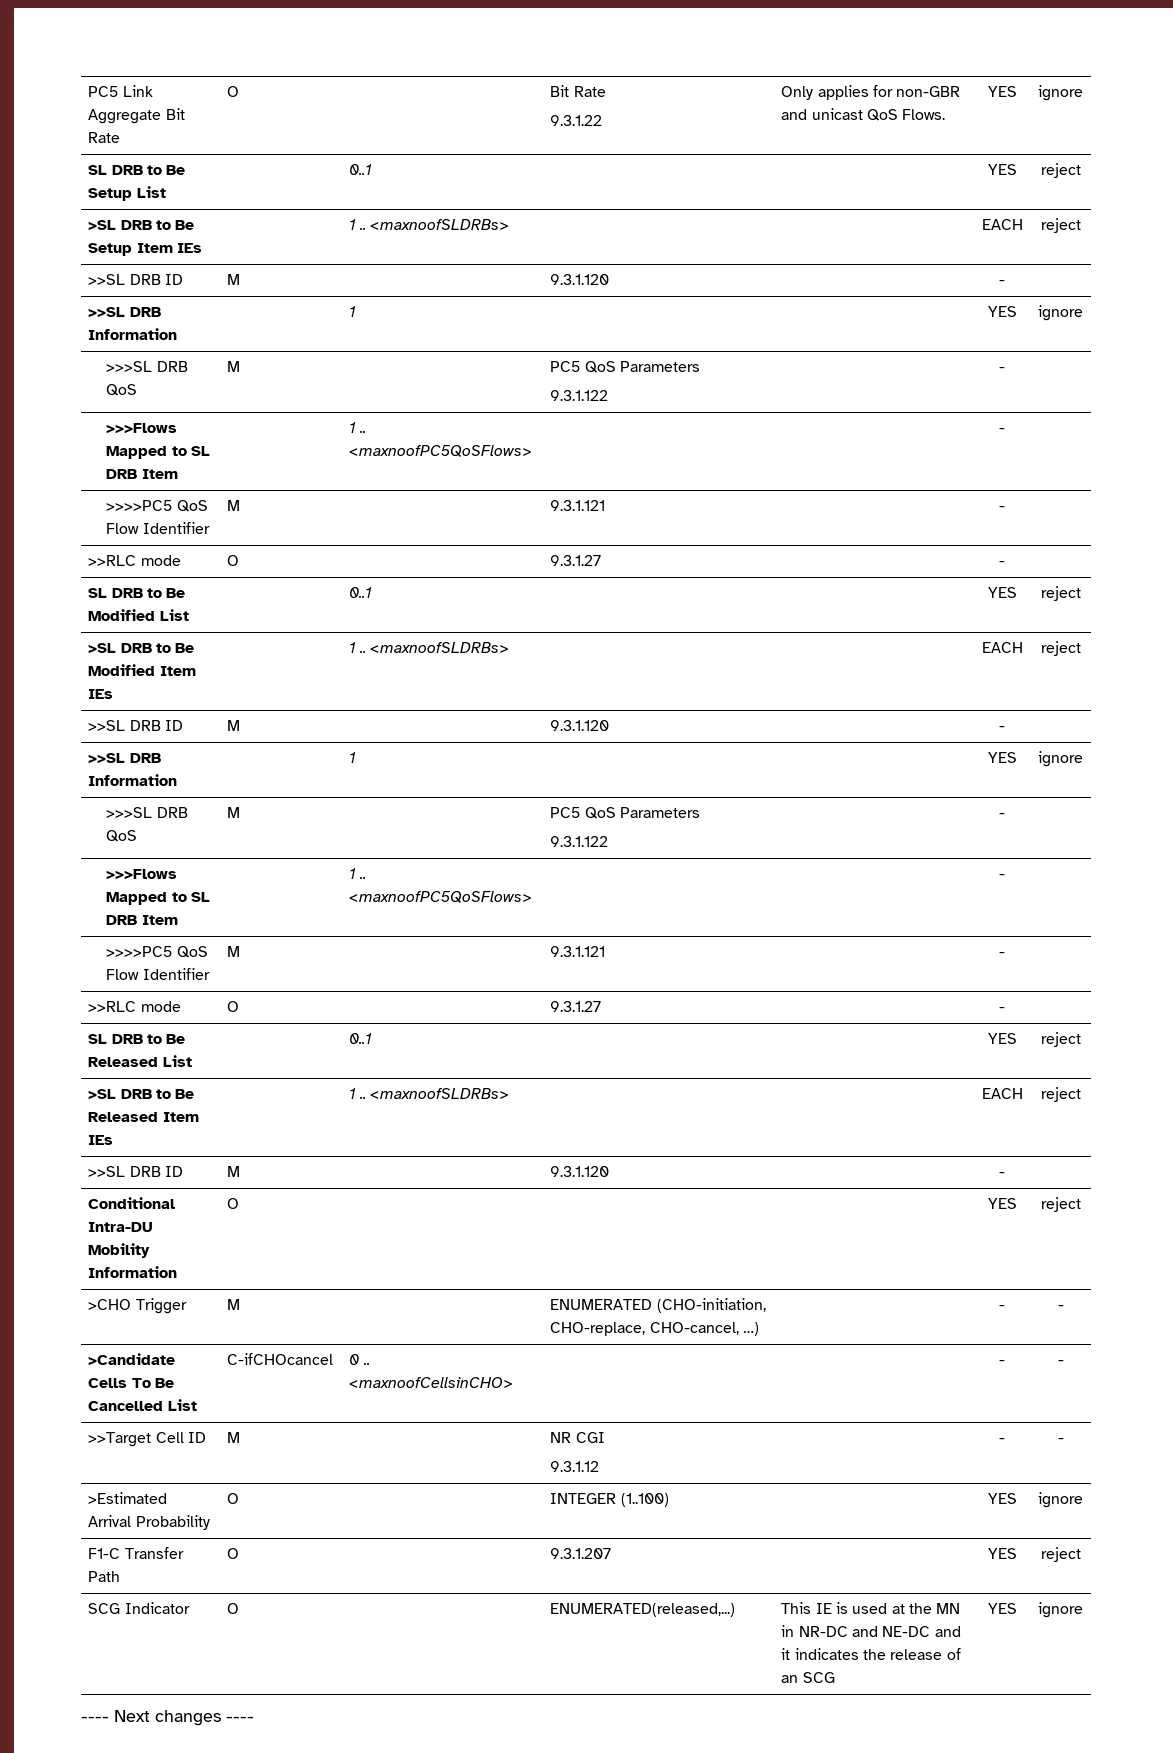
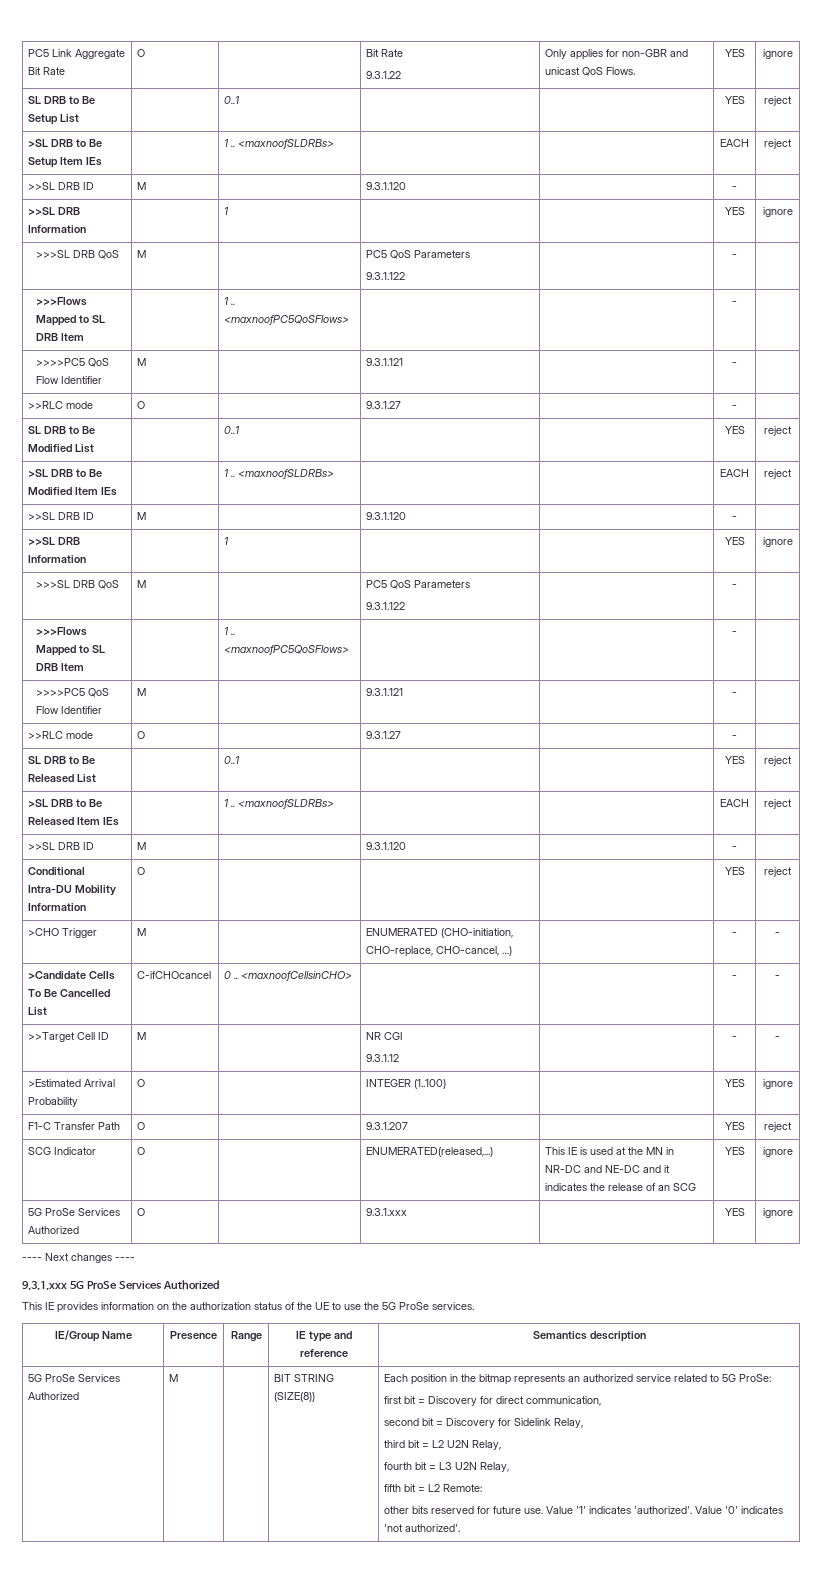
[81,1710,254,1726] // ---- Next changes ---- -> [28,1208,121,1216] [28,1226,80,1234] [137,1208,146,1216] [366,1208,408,1216] [724,1208,745,1216] [762,1208,793,1218] [22,1253,135,1263] [22,1280,219,1290] [22,1302,474,1313] [54,1330,132,1342] [170,1331,217,1340] [230,1331,262,1342] [295,1331,352,1342] [299,1349,348,1357] [532,1331,646,1342] [28,1374,121,1382] [28,1392,80,1400] [169,1374,179,1382] [274,1374,335,1382] [274,1392,316,1402] [384,1374,772,1385] [384,1396,602,1406] [384,1418,584,1428] [384,1440,502,1450] [384,1462,510,1472] [384,1484,483,1492] [384,1506,784,1514] [384,1524,461,1532] // 5G ProSe Services Authorized | O | | 9.3.1.xxx | | YES | ignore // ---- Next changes ---- // 9.3.1.xxx 5G ProSe Services Authorized // This IE provides information on the authorization status of the UE to use the 5G ProSe services. // IE/Group Name | Presence | Range | IE type and reference | Semantics description // 5G ProSe Services Authorized | M | | BIT STRING (SIZE(8)) | Each position in the bitmap represents an authorized service related to 5G ProSe: // first bit = Discovery for direct communication, // second bit = Discovery for Sidelink Relay, // third bit = L2 U2N Relay, // fourth bit = L3 U2N Relay, // fifth bit = L2 Remote: // other bits reserved for future use. Value '1' indicates 'authorized'. Value '0' indicates 'not authorized'.

